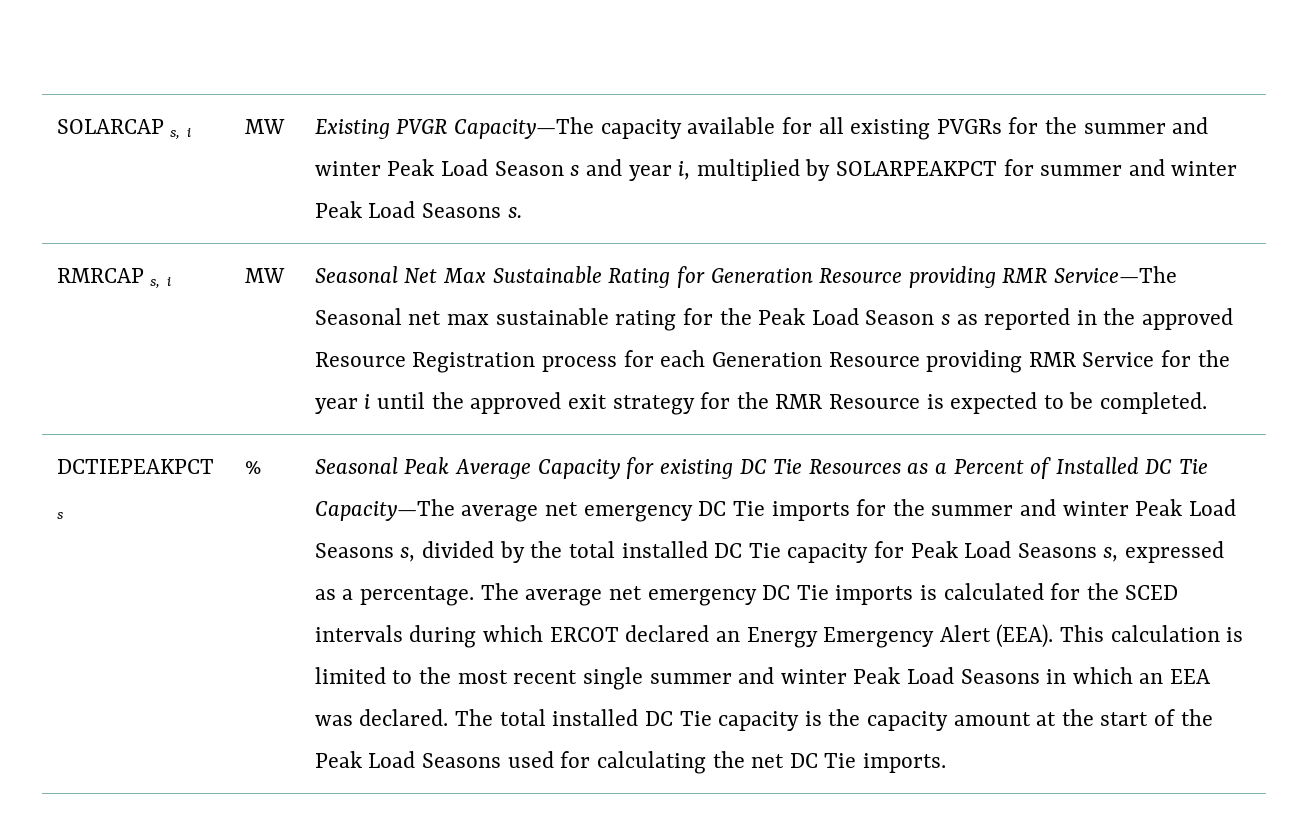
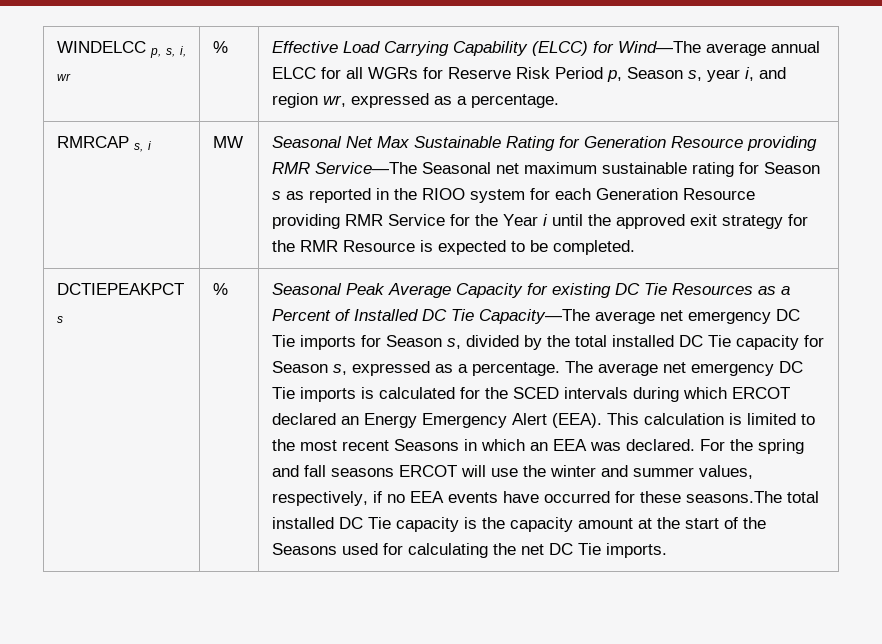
[56,119,192,140] [244,119,285,134] [314,117,1209,140] [314,159,1238,181] [314,201,522,218] SOLARCAP s, i | MW | Existing PVGR Capacity—The capacity available for all existing PVGRs for the summer and winter Peak Load Season s and year i, multiplied by SOLARPEAKPCT for summer and winter Peak Load Seasons s. -> [56,41,186,58] [56,73,71,81] [212,41,228,53] [271,41,820,56] [271,67,786,82] [271,93,559,108] WINDELCC p, s, i, wr | % | Effective Load Carrying Capability (ELCC) for Wind—The average annual ELCC for all WGRs for Reserve Risk Period p, Season s, year i, and region wr, expressed as a percentage.
[447,314,490,325] max -> [523,162,597,174] maximum
[719,308,859,325] the Peak Load -> (759, 168) none
[1142,308,1234,330] [314,352,618,373] approved Resource Registration process -> [421,188,525,203] RIOO system
[314,398,358,414] year -> [502,214,538,226] Year
[892,499,1236,516] [314,543,394,558] the summer and winter Peak Load Seasons -> [385,335,442,347] Season
[910,541,1097,558] Peak Load Seasons -> [271,361,328,373] Season
[582,667,954,690] single summer and winter Peak Load -> (389, 445) none
[455,709,494,726] The -> [699,439,804,454] [271,465,753,479] [271,491,782,506] For the spring and fall seasons ERCOT will use the winter and summer values, respectively, if no EEA events have occurred for these seasons.The
[314,751,416,768] Peak Load -> (766, 523) none

